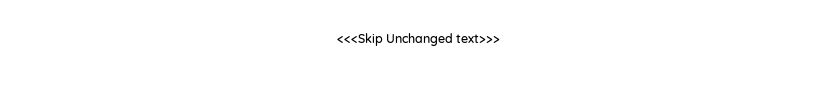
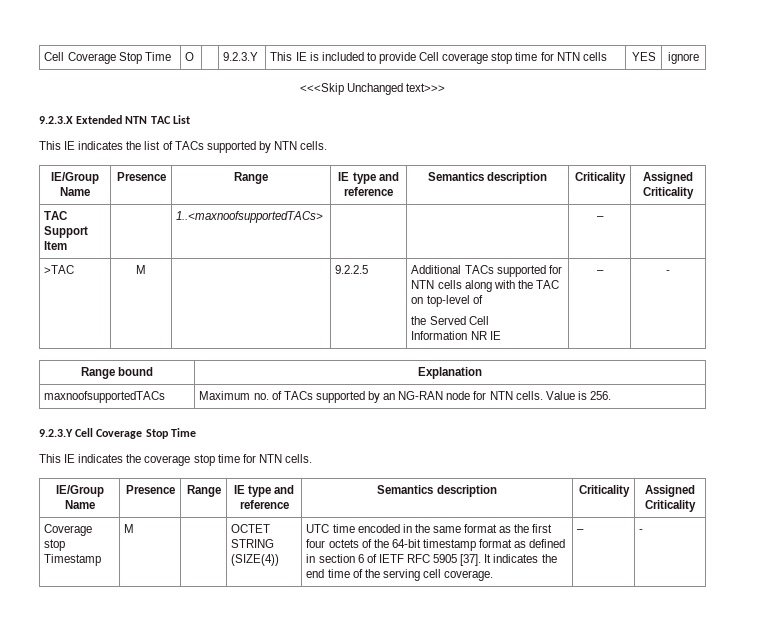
[336,33,501,46] <<<Skip Unchanged text>>> -> [44,52,171,64] [185,52,195,61] [223,52,259,61] [270,52,607,64] [631,52,656,61] [668,52,699,64] [299,83,446,95] [39,115,190,124] [39,141,328,153] [51,172,99,184] [60,187,90,196] [116,172,166,181] [234,172,268,184] [338,172,399,184] [344,187,393,196] [427,172,548,184] [574,172,626,184] [643,172,693,184] [643,187,694,199] [44,211,68,220] [44,226,89,238] [44,241,68,250] [176,211,324,223] [596,216,604,220] [44,265,75,274] [136,265,146,274] [335,265,369,274] [411,265,562,277] [411,280,560,292] [411,295,483,307] [411,316,489,325] [411,331,501,340] [596,270,604,274] [666,270,670,274] [80,367,154,379] [418,367,482,379] [44,391,166,403] [199,391,611,403] [39,428,196,439] [39,454,312,466] [55,485,104,497] [64,500,95,509] [125,485,175,494] [186,485,221,497] [233,485,295,497] [239,500,289,509] [377,485,497,497] [578,485,630,497] [645,485,695,497] [645,500,696,512] [44,524,93,536] [44,539,66,551] [44,554,102,566] [124,524,135,533] [231,524,271,533] [231,539,275,548] [231,554,280,566] [306,524,553,533] [306,539,566,551] [306,554,557,566] [306,569,494,581] [577,529,585,533] [639,529,644,533] Cell Coverage Stop Time | O | | 9.2.3.Y | This IE is included to provide Cell coverage stop time for NTN cells | YES | ignore // <<<Skip Unchanged text>>> // 9.2.3.X Extended NTN TAC List // This IE indicates the list of TACs supported by NTN cells. // IE/Group Name | Presence | Range | IE type and reference | Semantics description | Criticality | Assigned Criticality // TAC Support Item | | 1..<maxnoofsupportedTACs> | | | – | // >TAC | M | | 9.2.2.5 | Additional TACs supported for NTN cells along with the TAC on top-level of // the Served Cell // Information NR IE | – | - // Range bound | Explanation // maxnoofsupportedTACs | Maximum no. of TACs supported by an NG-RAN node for NTN cells. Value is 256. // 9.2.3.Y Cell Coverage Stop Time // This IE indicates the coverage stop time for NTN cells. // IE/Group Name | Presence | Range | IE type and reference | Semantics description | Criticality | Assigned Criticality // Coverage stop Timestamp | M | | OCTET STRING (SIZE(4)) | UTC time encoded in the same format as the first four octets of the 64-bit timestamp format as defined in section 6 of IETF RFC 5905 [37]. It indicates the end time of the serving cell coverage. | – | -

